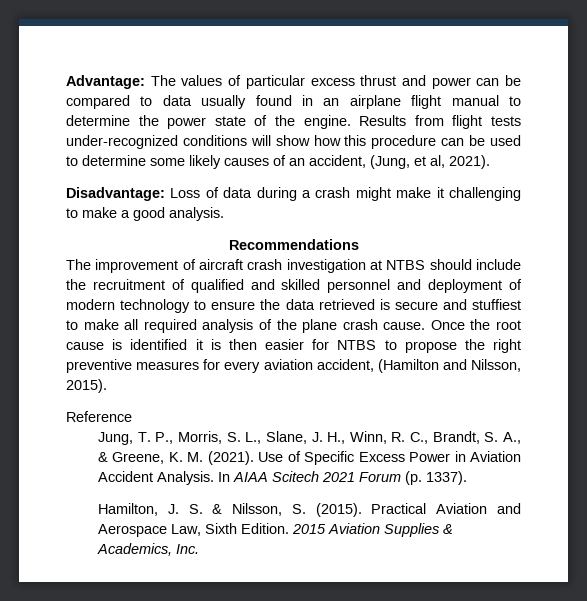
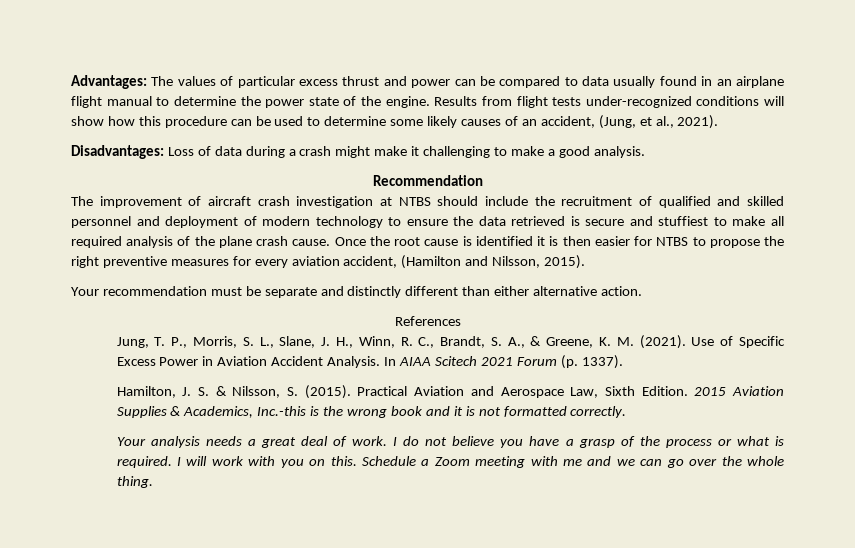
[66,75,145,89] Advantage: -> [71,75,147,89] Advantages:
[430,155,445,168] al, -> [655,116,674,128] al.,
[66,187,165,201] Disadvantage: -> [71,145,164,159] Disadvantages:
[228,239,359,250] Recommendations -> [372,175,483,186] Recommendation
[66,411,132,422] Reference -> [71,286,643,298] [394,316,461,326] Your recommendation must be separate and distinctly different than either alternative action. // References
[175,544,199,554] Inc. -> [257,406,627,418] [116,436,784,448] [116,456,784,468] [116,476,153,488] Inc.-this is the wrong book and it is not formatted correctly. // Your analysis needs a great deal of work. I do not believe you have a grasp of the process or what is required. I will work with you on this. Schedule a Zoom meeting with me and we can go over the whole thing.

